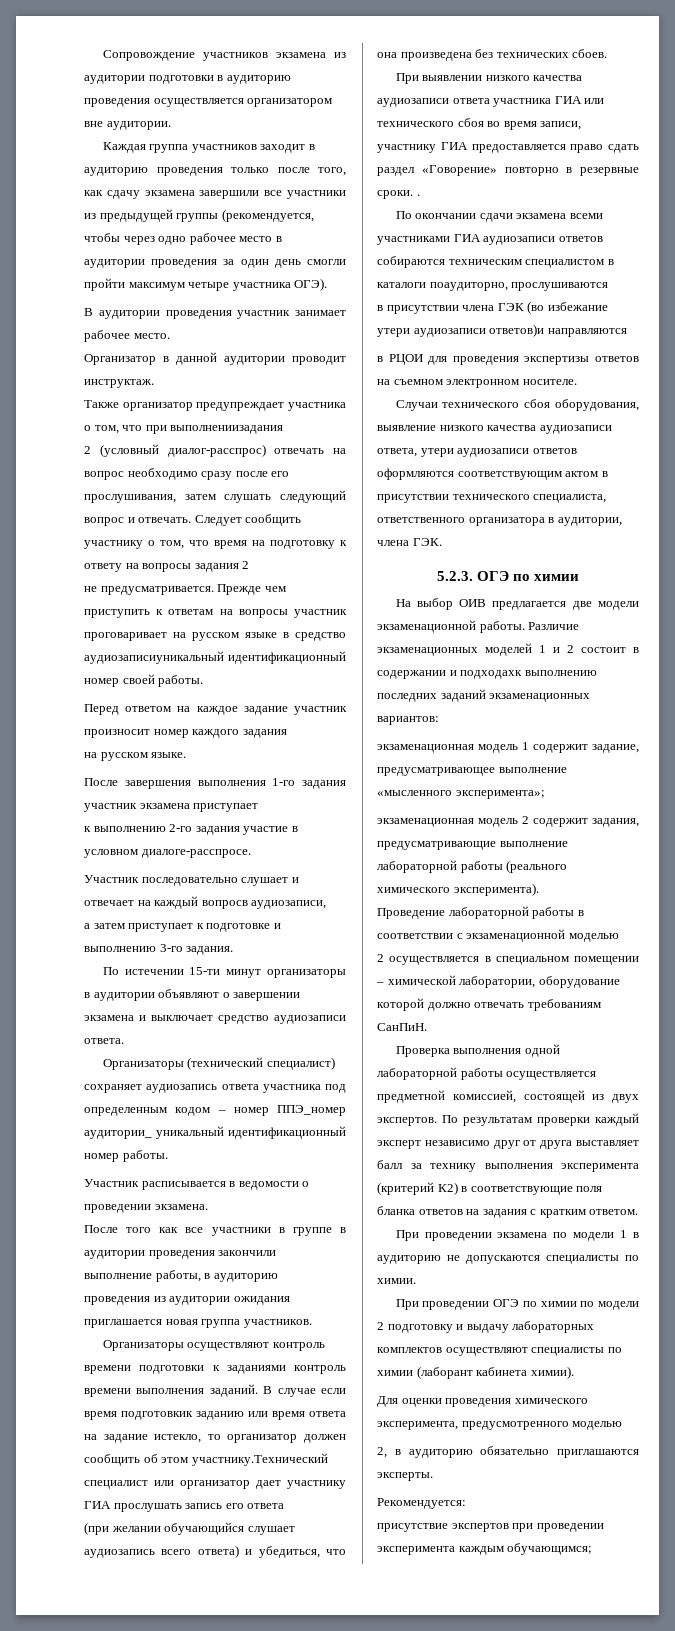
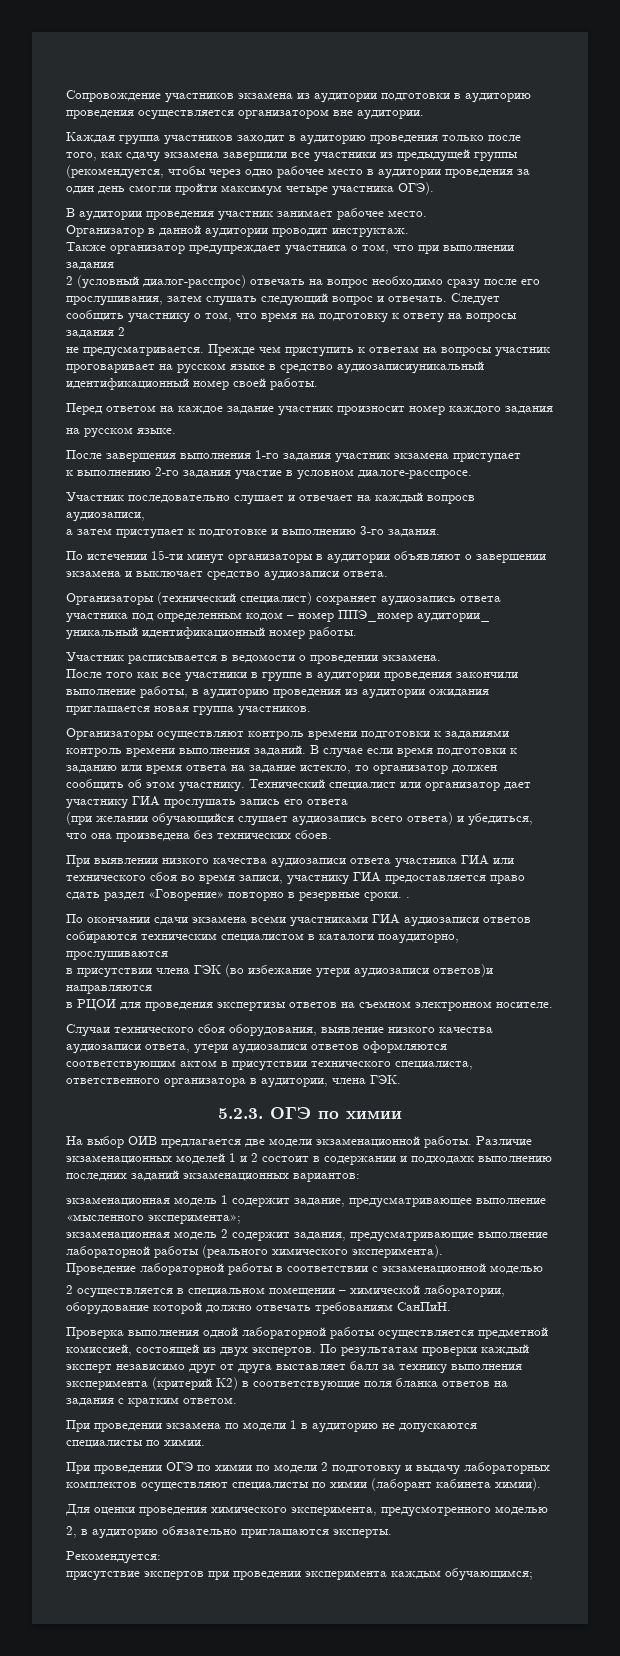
[170,425,284,434] выполнениизадания -> [443,245,514,251] [66,262,114,270] выполнении задания
[121,1411,193,1420] подготовкик -> [437,748,517,756] подготовки к
[191,1453,328,1466] участнику.Технический -> [179,779,325,792] участнику. Технический

